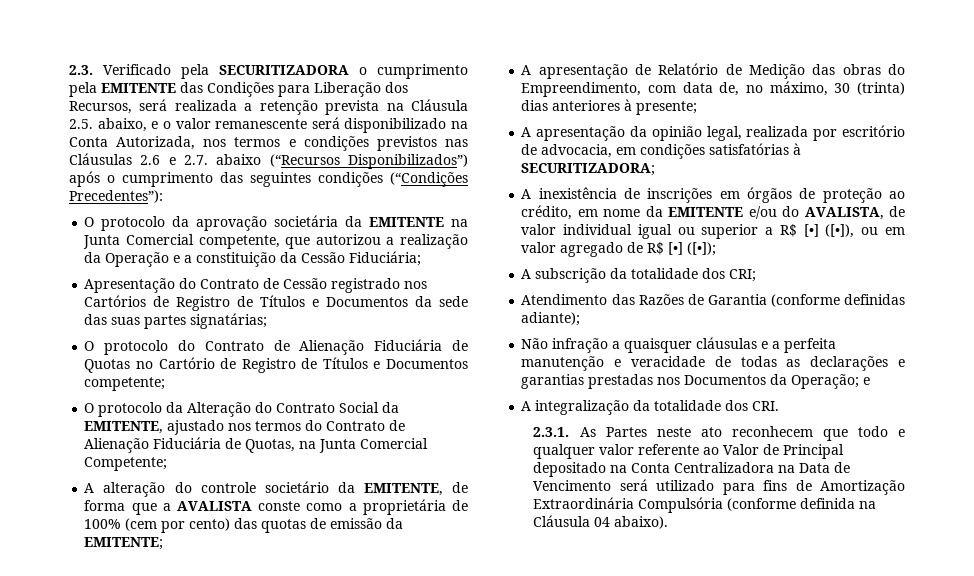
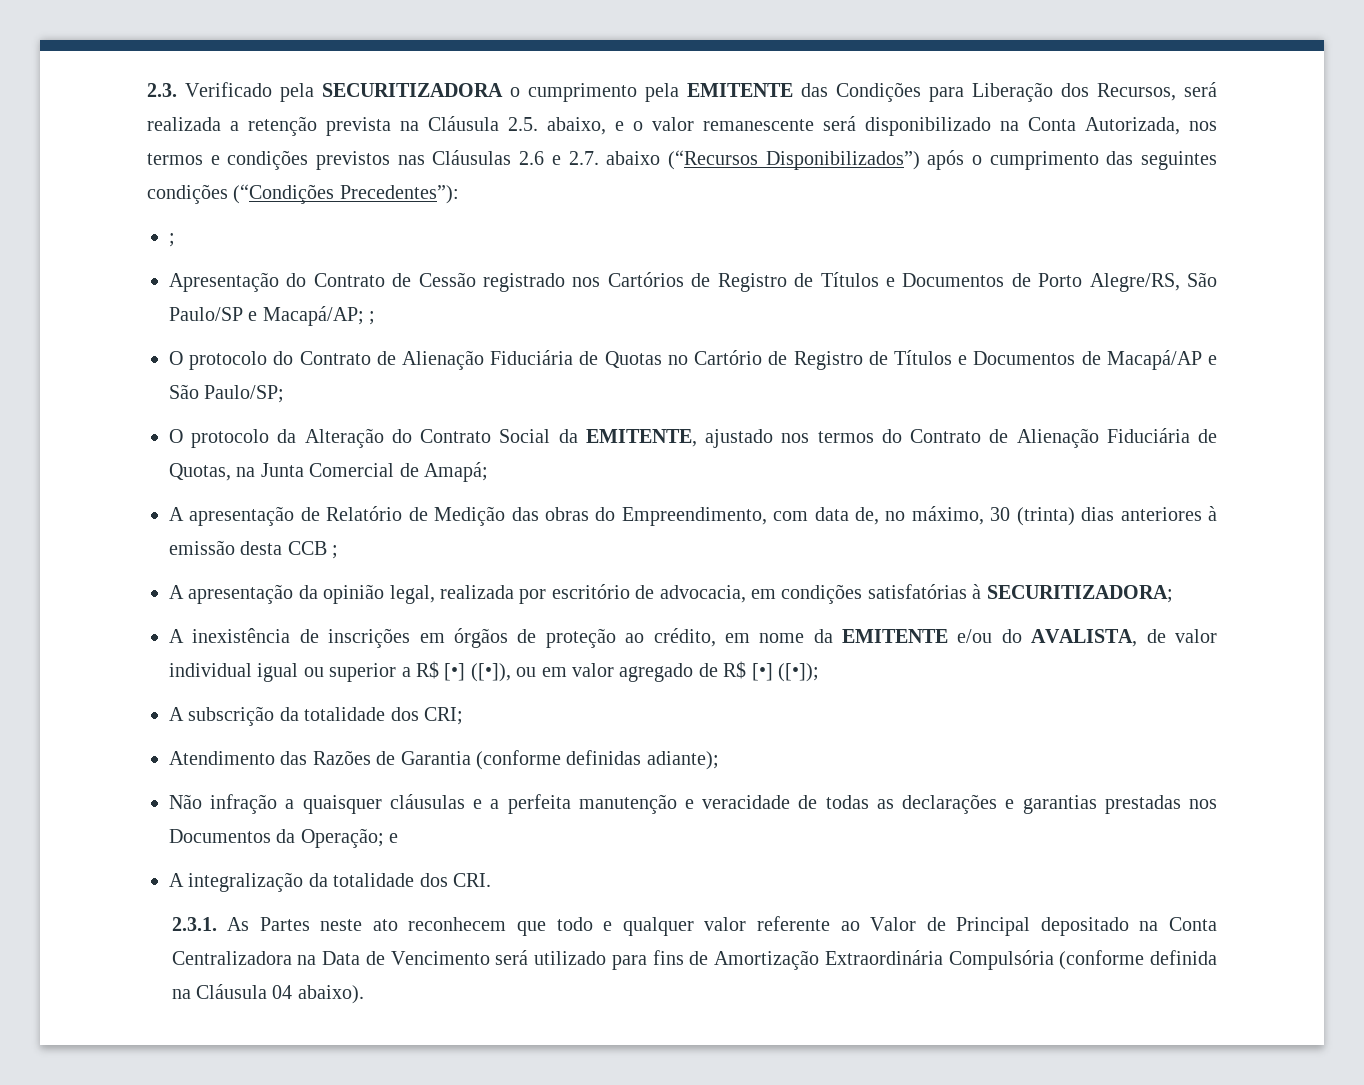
[84,215,468,231] [83,234,468,249] [84,251,422,267] O protocolo da aprovação societária da EMITENTE na Junta Comercial competente, que autorizou a realização da Operação e a constituição da Cessão Fiduciária; -> [169,233,175,247] ;
[415,296,468,307] [84,313,268,329] da sede das suas partes signatárias; -> [1011,272,1217,292] [169,306,376,326] de Porto Alegre/RS, São Paulo/SP e Macapá/AP; ;
[84,377,166,391] competente; -> [1081,350,1217,370] [169,384,285,403] de Macapá/AP e São Paulo/SP;
[84,457,168,471] [84,481,468,497] [84,499,468,515] [84,518,404,533] [84,537,164,550] Competente; // A alteração do controle societário da EMITENTE, de forma que a AVALISTA conste como a proprietária de 100% (cem por cento) das quotas de emissão da EMITENTE; -> [399,462,488,482] de Amapá;
[636,101,698,115] presente; -> [169,540,339,559] emissão desta CCB ;

